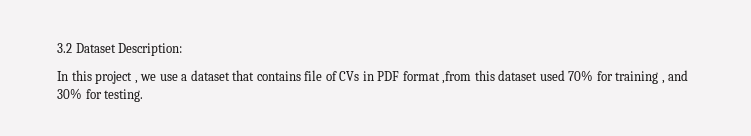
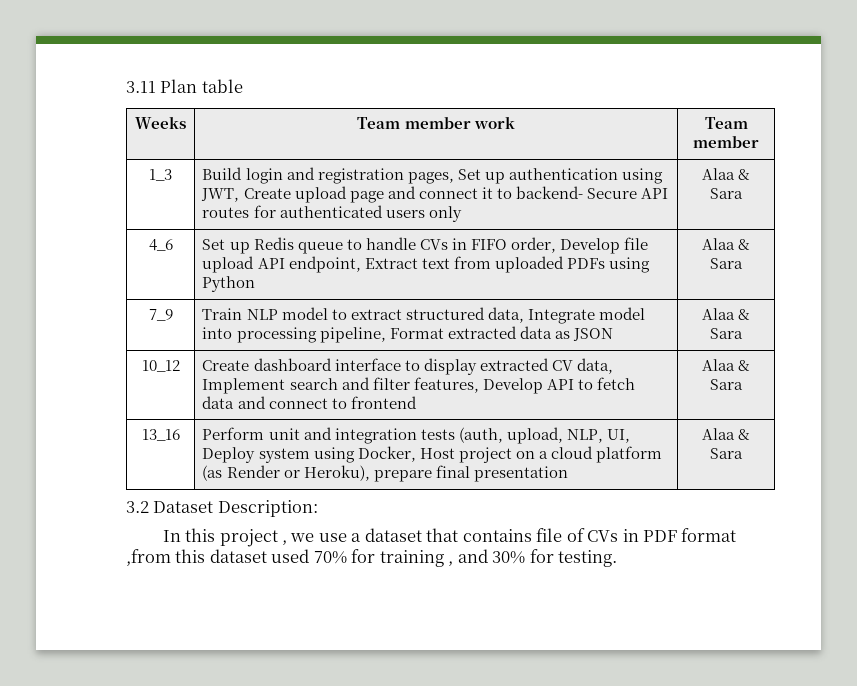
(57, 48) none -> [126,79,243,93] [135,116,186,129] [357,116,515,129] [704,117,748,129] [693,136,759,148] [149,169,172,181] [202,167,663,184] [201,186,668,203] [202,205,462,222] [701,168,751,180] [710,188,743,199] [148,239,173,251] [202,237,649,254] [202,256,650,273] [202,276,256,292] [701,238,751,250] [710,258,743,269] [148,309,173,321] [202,307,645,324] [202,326,613,343] [701,308,751,320] [710,328,743,339] [141,360,180,372] [202,358,613,375] [202,377,635,394] [202,396,417,409] [701,359,751,371] [710,379,743,390] [141,429,180,441] [202,427,630,444] [202,446,662,463] [202,465,568,482] [701,428,751,440] [710,448,743,459] 3.11 Plan table // Weeks | Team member work | Team member // 1_3 | Build login and registration pages, Set up authentication using JWT, Create upload page and connect it to backend- Secure API routes for authenticated users only | Alaa & Sara // 4_6 | Set up Redis queue to handle CVs in FIFO order, Develop file upload API endpoint, Extract text from uploaded PDFs using Python | Alaa & Sara // 7_9 | Train NLP model to extract structured data, Integrate model into processing pipeline, Format extracted data as JSON | Alaa & Sara // 10_12 | Create dashboard interface to display extracted CV data, Implement search and filter features, Develop API to fetch data and connect to frontend | Alaa & Sara // 13_16 | Perform unit and integration tests (auth, upload, NLP, UI, Deploy system using Docker, Host project on a cloud platform (as Render or Heroku), prepare final presentation | Alaa & Sara //

